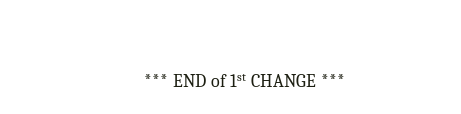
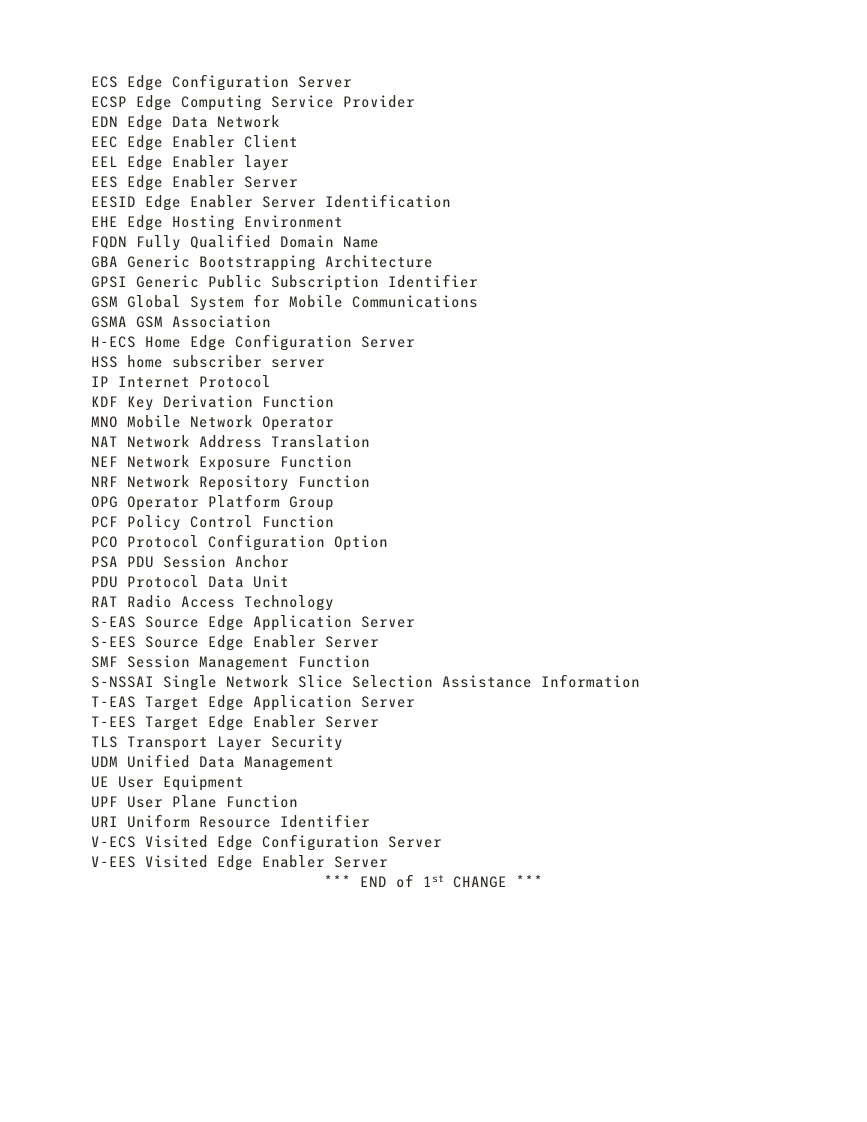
(144, 80) none -> [91,74,353,91] [91,95,416,111] [91,115,281,131] [91,135,299,151] [91,155,290,171] [91,175,299,191] [91,194,452,211] [91,215,344,231] [91,234,380,251] [91,255,434,271] [91,274,479,291] [91,294,479,311] [91,315,272,328] [91,334,416,351] [91,355,326,368] [91,375,272,388] [91,395,335,411] [91,415,335,431] [91,435,371,448] [91,455,353,471] [91,475,371,491] [91,494,335,511] [91,515,335,531] [91,534,389,551] [91,555,290,568] [91,575,290,588] [91,595,335,611] [91,615,416,631] [91,635,380,651] [91,655,371,671] [91,674,641,691] [91,695,416,711] [91,715,380,731] [91,735,344,751] [91,754,335,771] [91,775,245,791] [91,795,299,808] [91,814,371,828] [91,834,443,851] [91,855,389,871] ECS Edge Configuration Server // ECSP Edge Computing Service Provider // EDN Edge Data Network // EEC Edge Enabler Client // EEL Edge Enabler layer // EES Edge Enabler Server // EESID Edge Enabler Server Identification // EHE Edge Hosting Environment // FQDN Fully Qualified Domain Name // GBA Generic Bootstrapping Architecture // GPSI Generic Public Subscription Identifier // GSM Global System for Mobile Communications // GSMA GSM Association // H-ECS Home Edge Configuration Server // HSS home subscriber server // IP Internet Protocol // KDF Key Derivation Function // MNO Mobile Network Operator // NAT Network Address Translation // NEF Network Exposure Function // NRF Network Repository Function // OPG Operator Platform Group // PCF Policy Control Function // PCO Protocol Configuration Option // PSA PDU Session Anchor // PDU Protocol Data Unit // RAT Radio Access Technology // S-EAS Source Edge Application Server // S-EES Source Edge Enabler Server // SMF Session Management Function // S-NSSAI Single Network Slice Selection Assistance Information // T-EAS Target Edge Application Server // T-EES Target Edge Enabler Server // TLS Transport Layer Security // UDM Unified Data Management // UE User Equipment // UPF User Plane Function // URI Uniform Resource Identifier // V-ECS Visited Edge Configuration Server // V-EES Visited Edge Enabler Server //

